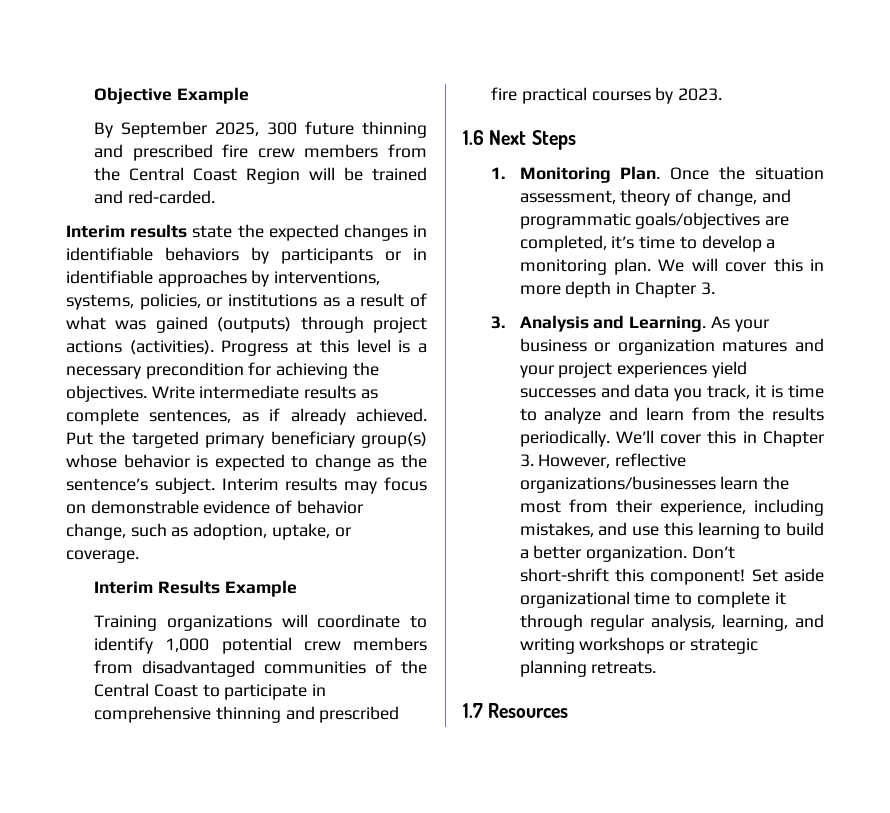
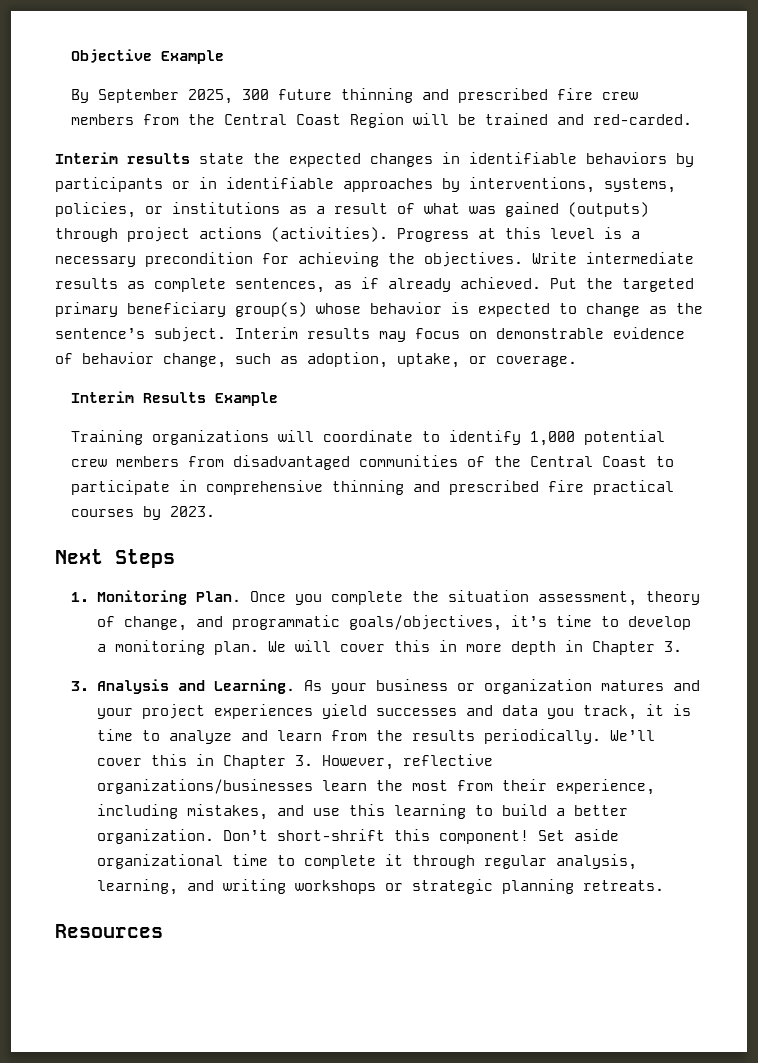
[463,130,484,145] 1.6 -> (216, 511) none
(710, 173) none -> [294,591,403,605] you complete
[635,212,790,229] [519,235,607,252] goals/objectives are completed, -> [348,615,502,631] goals/objectives,
[463,703,483,718] 1.7 -> (664, 885) none

